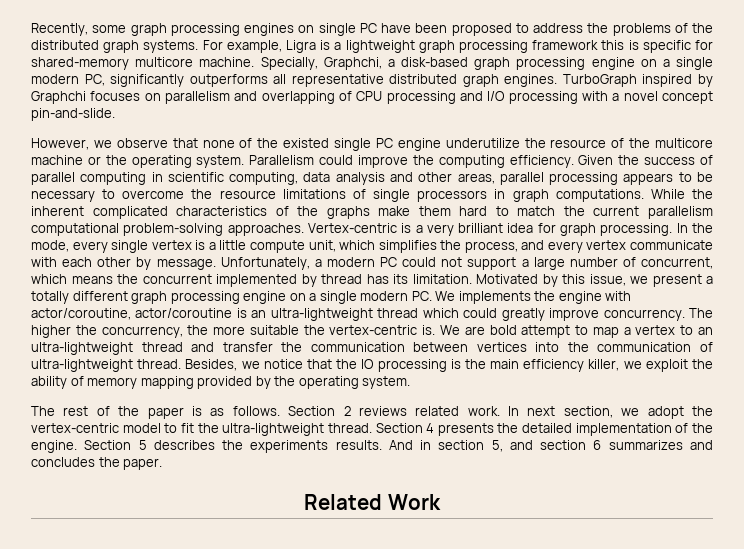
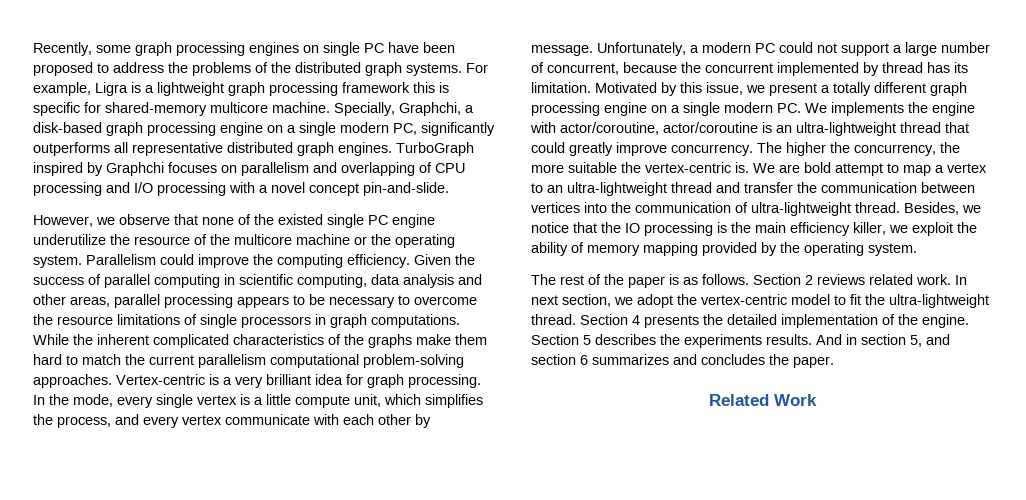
[31,274,113,284] which means -> [623,62,677,73] because
[422,308,459,318] which -> [945,122,969,133] that

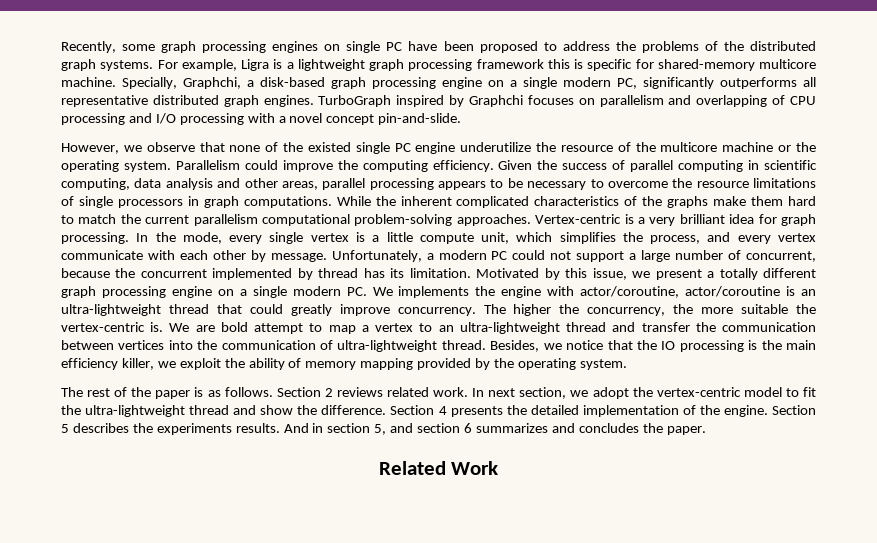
[531,314,576,325] thread. -> [189,405,387,415] thread and show the difference.

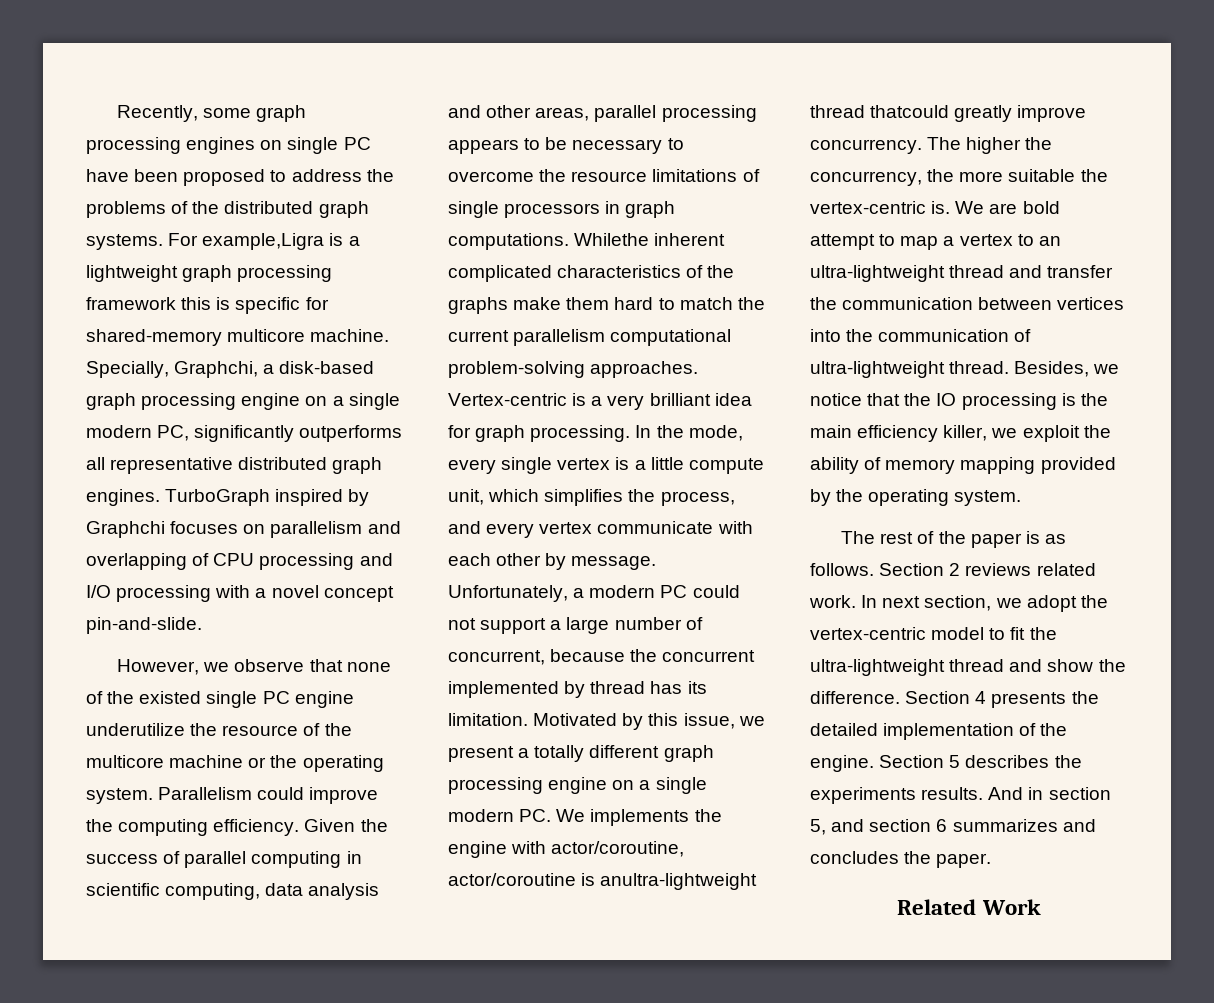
[181,59,269,71] example, Ligra -> [202,233,325,250] example,Ligra
[336,196,396,206] While the -> [574,233,650,246] Whilethe
[801,289,816,296] [61,304,283,316] an ultra-lightweight thread that could -> [600,873,758,890] [810,105,950,118] anultra-lightweight thread thatcould

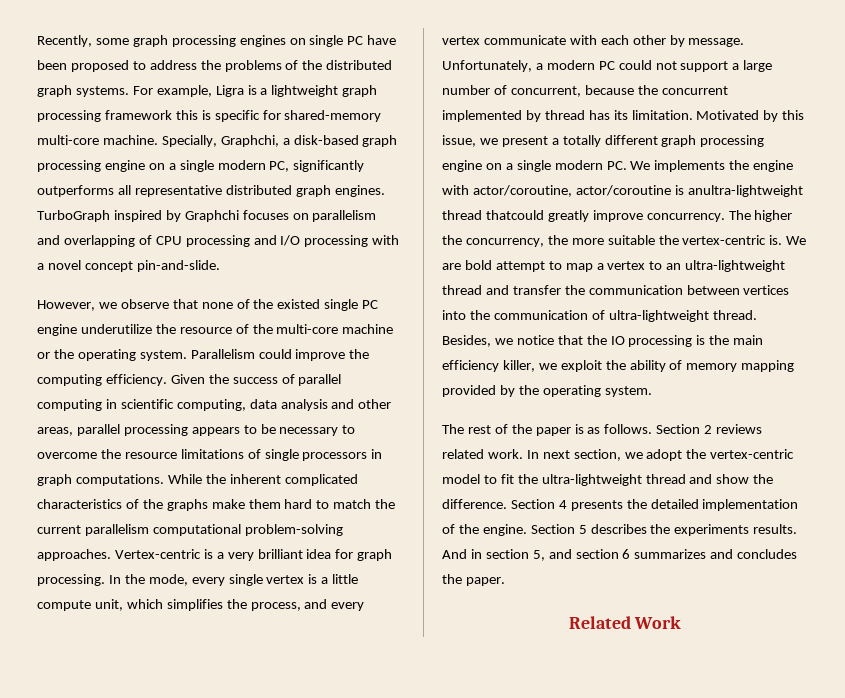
[202,233,325,250] example,Ligra -> [156,85,244,97] example, Ligra
[227,329,306,342] multicore -> [37,135,99,145] multi-core
[86,755,164,768] multicore -> [276,324,339,334] multi-core
[574,233,650,246] Whilethe -> [167,474,226,484] While the

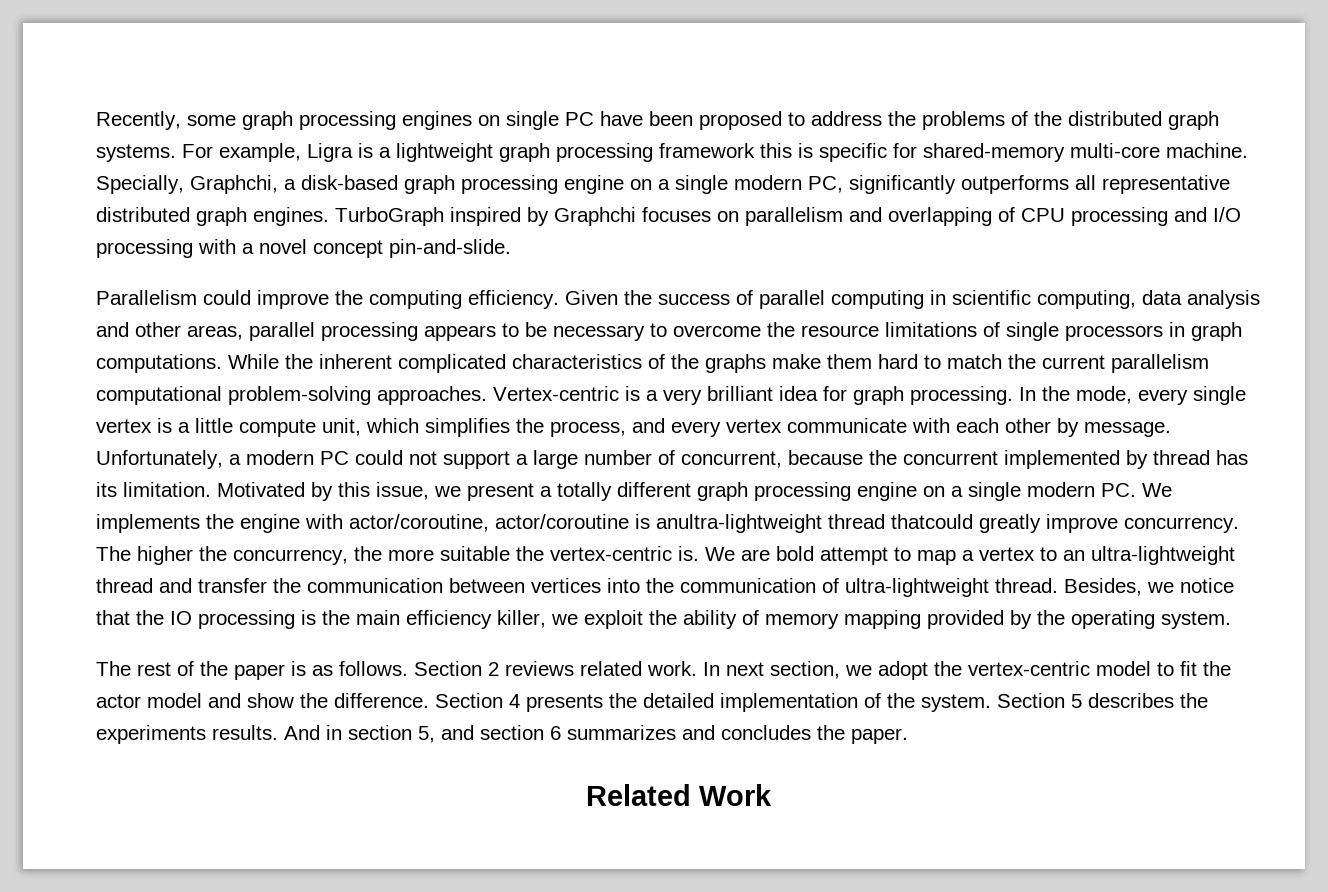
[37,299,379,311] [37,324,394,336] [37,349,187,361] However, we observe that none of the existed single PC engine underutilize the resource of the multi-core machine or the operating system. -> (511, 248) none
[541,474,686,486] ultra-lightweight thread -> [96,693,202,708] actor model
[482,524,527,536] engine. -> [921,694,991,712] system.

